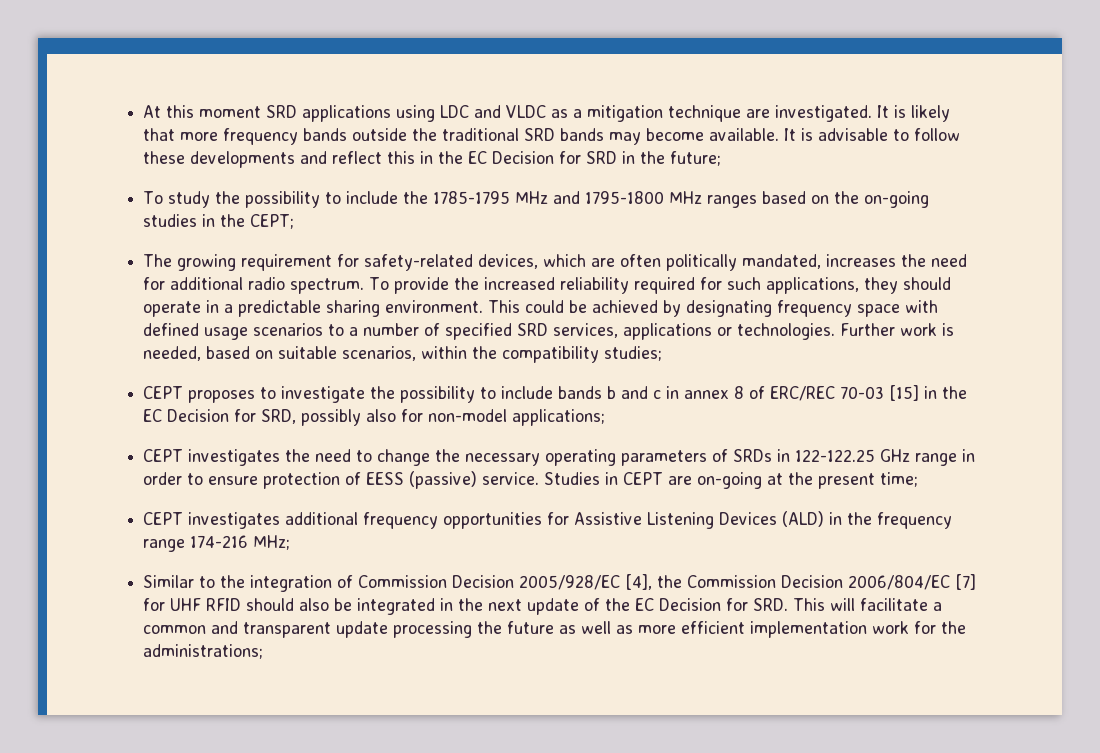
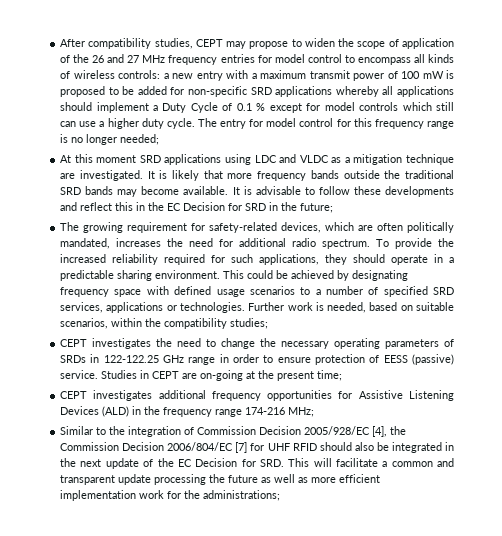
(143, 111) none -> [60,38,454,49] [60,54,454,65] [60,70,454,81] [60,86,454,97] [60,102,454,113] [60,118,454,129] [60,134,160,145] After compatibility studies, CEPT may propose to widen the scope of application of the 26 and 27 MHz frequency entries for model control to encompass all kinds of wireless controls: a new entry with a maximum transmit power of 100 mW is proposed to be added for non-specific SRD applications whereby all applications should implement a Duty Cycle of 0.1 % except for model controls which still can use a higher duty cycle. The entry for model control for this frequency range is no longer needed; //
[143,191,930,208] [143,214,295,229] // To study the possibility to include the 1785-1795 MHz and 1795-1800 MHz ranges based on the on-going studies in the CEPT; -> (334, 208) none
[143,385,968,403] [143,409,606,426] // CEPT proposes to investigate the possibility to include bands b and c in annex 8 of ERC/REC 70-03 [15] in the EC Decision for SRD, possibly also for non-model applications; -> (269, 323) none

